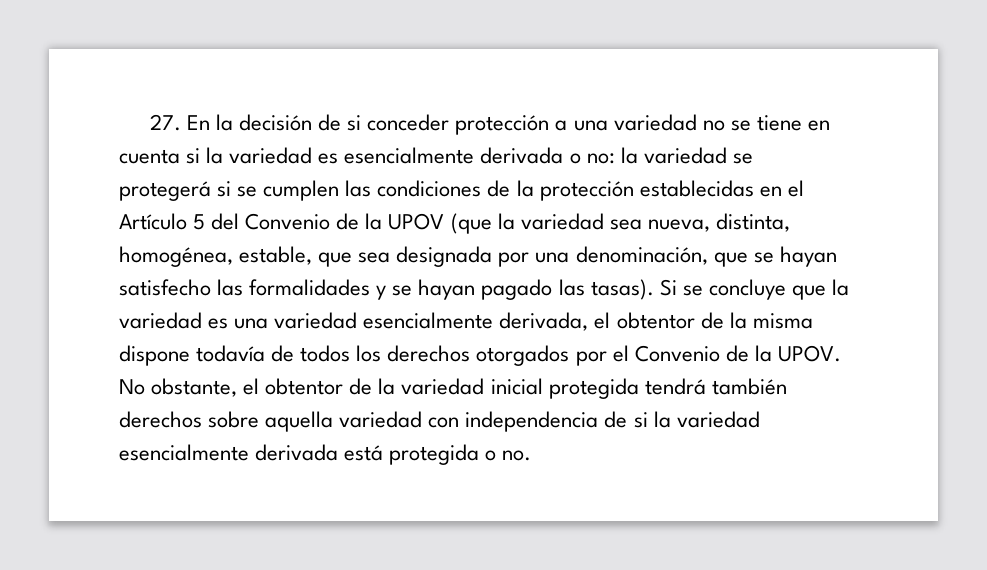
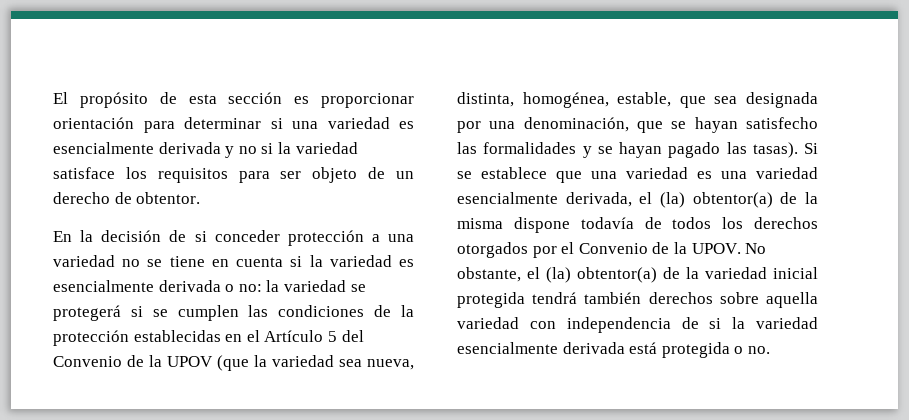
[149,114,181,131] 27. -> [53,92,414,108] [53,117,414,133] [53,142,358,158] [53,167,414,183] [53,192,201,204] El propósito de esta sección es proporcionar orientación para determinar si una variedad es esencialmente derivada y no si la variedad satisface los requisitos para ser objeto de un derecho de obtentor. //
[708,279,849,300] concluye que la -> [481,167,617,183] establece que una
[616,312,695,329] obtentor -> [660,192,773,208] (la) obtentor(a)
[265,378,344,395] obtentor -> [546,267,657,283] (la) obtentor(a)

